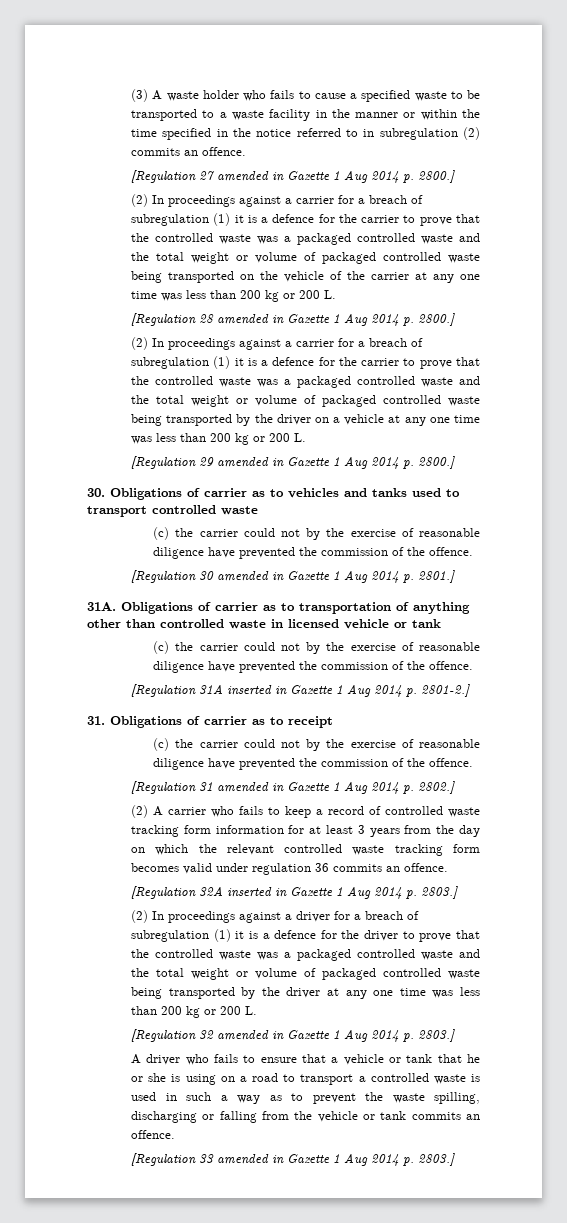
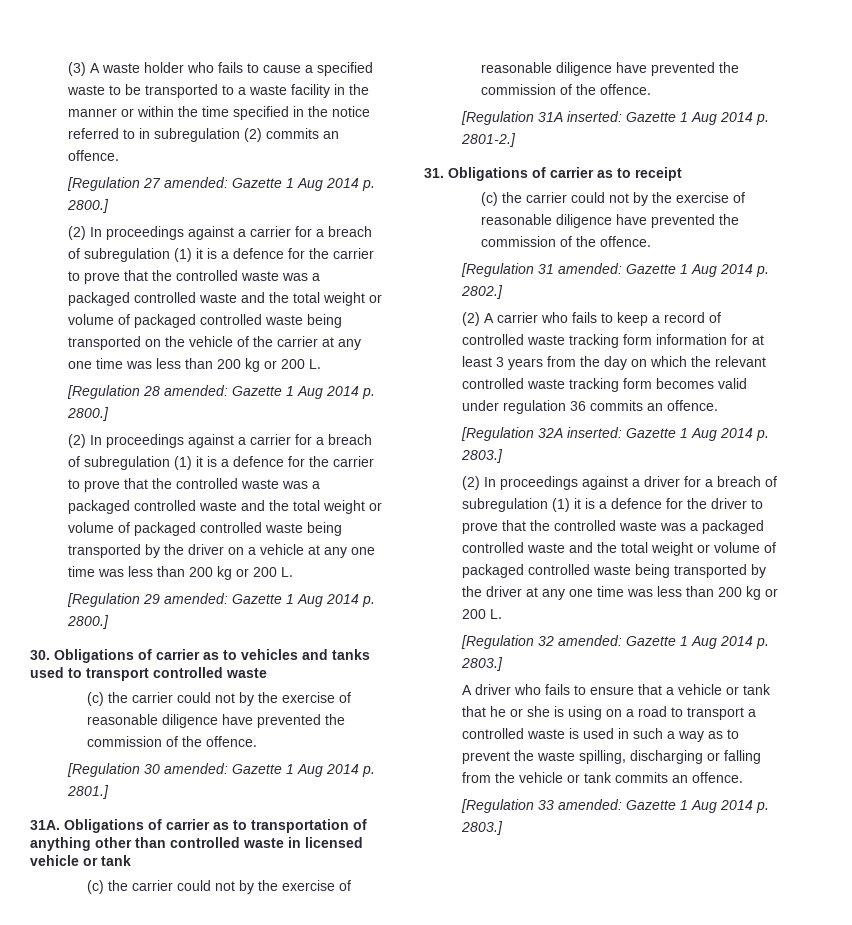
[217,171,285,181] amended in -> [163,177,228,188] amended:
[217,314,285,324] amended in -> [163,385,228,396] amended:
[217,457,285,467] amended in -> [163,593,228,604] amended:
[217,571,285,581] amended in -> [163,763,228,774] amended:
[227,685,288,695] inserted in -> [566,111,622,122] inserted:
[217,782,285,792] amended in -> [557,263,622,274] amended:
[227,887,288,897] inserted in -> [566,427,622,438] inserted:
[217,1030,285,1040] amended in -> [557,635,622,646] amended:
[217,1154,285,1164] amended in -> [557,799,622,810] amended:

